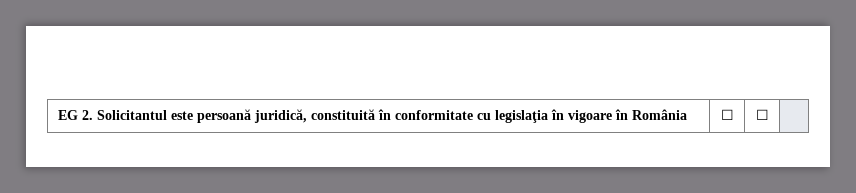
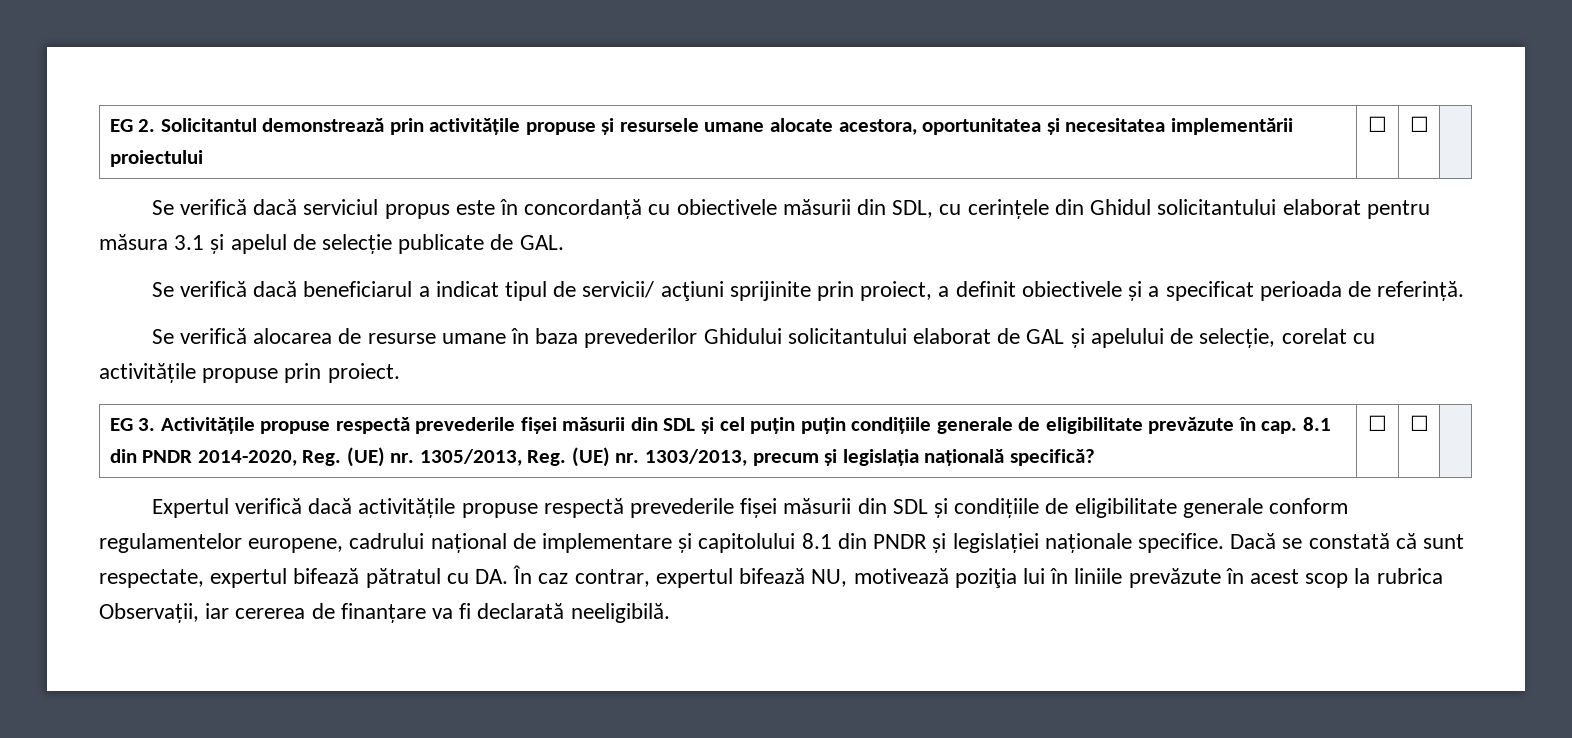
[170,109,687,123] [720,109,734,120] [755,109,769,120] este persoană juridică, constituită în conformitate cu legislaţia în vigoare în România | ☐ | ☐ | -> [262,118,1293,135] [109,150,203,167] [1368,116,1387,132] [1409,116,1429,132] [151,199,1430,219] [99,234,564,254] [151,281,1465,301] [151,328,1375,348] [99,363,400,383] [109,417,1331,434] [109,447,1095,467] [1368,415,1387,431] [1409,415,1429,431] [151,498,1349,518] [99,533,1464,553] [99,565,1443,588] [99,603,670,623] demonstrează prin activitățile propuse și resursele umane alocate acestora, oportunitatea și necesitatea implementării proiectului | ☐ | ☐ | // Se verifică dacă serviciul propus este în concordanță cu obiectivele măsurii din SDL, cu cerințele din Ghidul solicitantului elaborat pentru măsura 3.1 și apelul de selecție publicate de GAL. // Se verifică dacă beneficiarul a indicat tipul de servicii/ acţiuni sprijinite prin proiect, a definit obiectivele și a specificat perioada de referință. // Se verifică alocarea de resurse umane în baza prevederilor Ghidului solicitantului elaborat de GAL și apelului de selecție, corelat cu activitățile propuse prin proiect. // EG 3. Activitățile propuse respectă prevederile fișei măsurii din SDL și cel puțin puțin condițiile generale de eligibilitate prevăzute în cap. 8.1 din PNDR 2014-2020, Reg. (UE) nr. 1305/2013, Reg. (UE) nr. 1303/2013, precum și legislația națională specifică? | ☐ | ☐ | // Expertul verifică dacă activitățile propuse respectă prevederile fișei măsurii din SDL și condițiile de eligibilitate generale conform regulamentelor europene, cadrului național de implementare și capitolului 8.1 din PNDR și legislației naționale specifice. Dacă se constată că sunt respectate, expertul bifează pătratul cu DA. În caz contrar, expertul bifează NU, motivează poziţia lui în liniile prevăzute în acest scop la rubrica Observații, iar cererea de finanțare va fi declarată neeligibilă.

